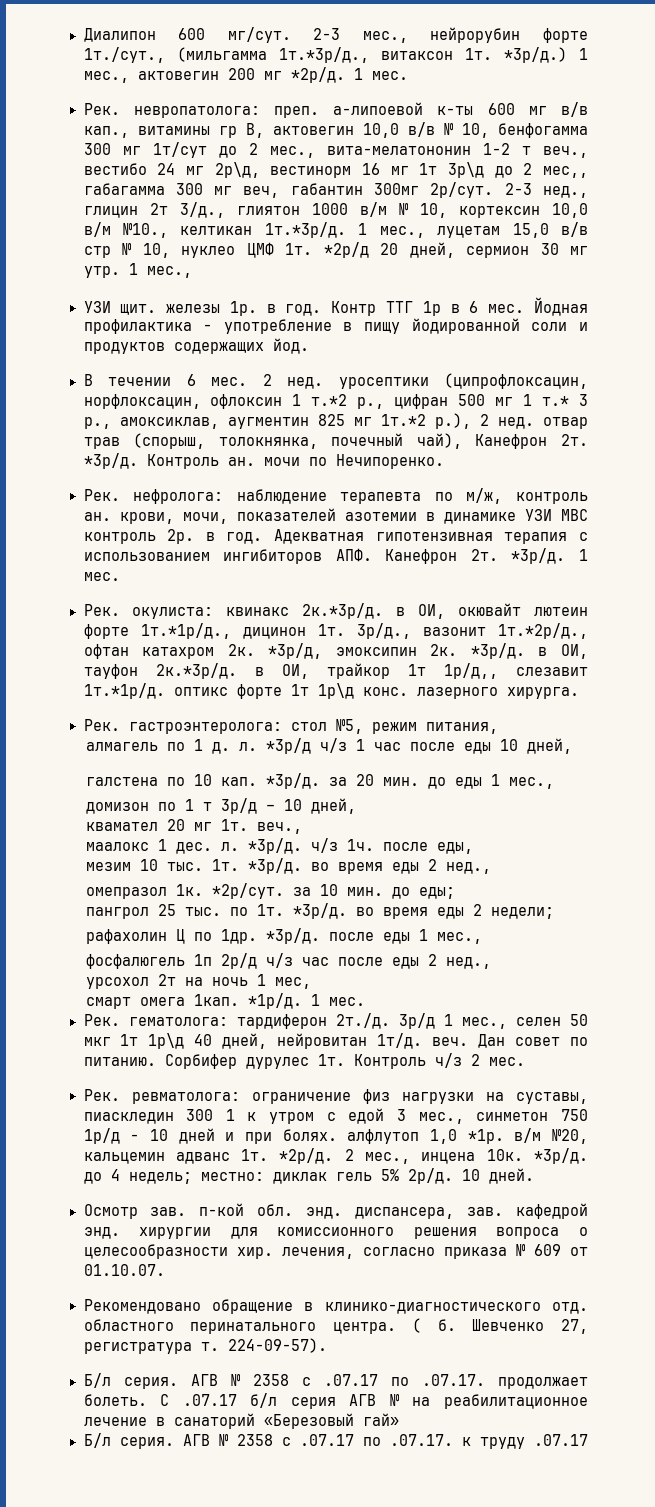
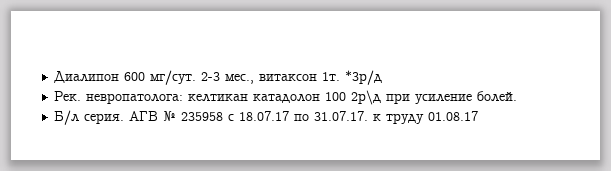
[430,27,588,43] [83,47,588,63] [83,67,408,83] [83,102,588,118] [83,122,588,138] [83,142,588,158] [83,162,588,178] [83,182,588,198] [83,202,588,218] [83,222,588,238] [83,242,588,258] [83,263,192,278] [83,297,588,316] [83,318,589,334] [83,338,309,354] [83,373,588,389] [83,394,588,409] [83,413,588,429] [83,433,588,449] [83,453,444,469] [83,488,588,504] [83,508,588,524] [83,529,588,544] [83,548,588,564] [83,572,120,581] [83,603,588,619] [83,623,588,639] [83,643,588,659] [83,663,588,679] [83,683,579,699] [83,719,498,734] [86,738,573,754] [86,773,555,789] [86,798,357,814] [86,819,303,834] [86,838,474,854] [86,858,492,874] [86,883,456,899] [86,903,555,919] [86,928,483,944] [86,953,492,969] [86,974,312,989] [86,993,366,1009] [83,1013,588,1029] [83,1033,588,1049] [83,1053,525,1069] [83,1089,588,1104] [83,1108,588,1124] [83,1128,588,1144] [83,1148,588,1164] [83,1168,534,1184] [83,1203,588,1219] [83,1227,588,1239] [83,1244,588,1259] [83,1264,165,1276] [83,1299,588,1314] [83,1318,588,1334] [83,1338,327,1354] [83,1373,588,1389] [83,1393,588,1409] [83,1413,399,1429] [83,1433,453,1449] нейрорубин форте 1т./сут., (мильгамма 1т.*3р/д., витаксон 1т. *3р/д.) 1 мес., актовегин 200 мг *2р/д. 1 мес. // Рек. невропатолога: преп. а-липоевой к-ты 600 мг в/в кап., витамины гр В, актовегин 10,0 в/в № 10, бенфогамма 300 мг 1т/сут до 2 мес., вита-мелатононин 1-2 т веч., вестибо 24 мг 2р\д, вестинорм 16 мг 1т 3р\д до 2 мес,, габагамма 300 мг веч, габантин 300мг 2р/сут. 2-3 нед., глицин 2т 3/д., глиятон 1000 в/м № 10, кортексин 10,0 в/м №10., келтикан 1т.*3р/д. 1 мес., луцетам 15,0 в/в стр № 10, нуклео ЦМФ 1т. *2р/д 20 дней, сермион 30 мг утр. 1 мес., // УЗИ щит. железы 1р. в год. Контр ТТГ 1р в 6 мес. Йодная профилактика - употребление в пищу йодированной соли и продуктов содержащих йод. // В течении 6 мес. 2 нед. уросептики (ципрофлоксацин, норфлоксацин, офлоксин 1 т.*2 р., цифран 500 мг 1 т.* 3 р., амоксиклав, аугментин 825 мг 1т.*2 р.), 2 нед. отвар трав (спорыш, толокнянка, почечный чай), Канефрон 2т. *3р/д. Контроль ан. мочи по Нечипоренко. // Рек. нефролога: наблюдение терапевта по м/ж, контроль ан. крови, мочи, показателей азотемии в динамике УЗИ МВС контроль 2р. в год. Адекватная гипотензивная терапия с использованием ингибиторов АПФ. Канефрон 2т. *3р/д. 1 мес. // Рек. окулиста: квинакс 2к.*3р/д. в ОИ, окювайт лютеин форте 1т.*1р/д., дицинон 1т. 3р/д., вазонит 1т.*2р/д., офтан катахром 2к. *3р/д, эмоксипин 2к. *3р/д. в ОИ, тауфон 2к.*3р/д. в ОИ, трайкор 1т 1р/д,, слезавит 1т.*1р/д. оптикс форте 1т 1р\д конс. лазерного хирурга. // Рек. гастроэнтеролога: стол №5, режим питания, // алмагель по 1 д. л. *3р/д ч/з 1 час после еды 10 дней, // галстена по 10 кап. *3р/д. за 20 мин. до еды 1 мес., // домизон по 1 т 3р/д – 10 дней, // квамател 20 мг 1т. веч., // маалокс 1 дес. л. *3р/д. ч/з 1ч. после еды, // мезим 10 тыс. 1т. *3р/д. во время еды 2 нед., // омепразол 1к. *2р/сут. за 10 мин. до еды; // пангрол 25 тыс. по 1т. *3р/д. во время еды 2 недели; // рафахолин Ц по 1др. *3р/д. после еды 1 мес., // фосфалюгель 1п 2р/д ч/з час после еды 2 нед., // урсохол 2т на ночь 1 мес, // смарт омега 1кап. *1р/д. 1 мес. // Рек. гематолога: тардиферон 2т./д. 3р/д 1 мес., селен 50 мкг 1т 1р\д 40 дней, нейровитан 1т/д. веч. Дан совет по питанию. Сорбифер дурулес 1т. Контроль ч/з 2 мес. // Рек. ревматолога: ограничение физ нагрузки на суставы, пиаскледин 300 1 к утром с едой 3 мес., синметон 750 1р/д - 10 дней и при болях. алфлутоп 1,0 *1р. в/м №20, кальцемин адванс 1т. *2р/д. 2 мес., инцена 10к. *3р/д. до 4 недель; местно: диклак гель 5% 2р/д. 10 дней. // Осмотр зав. п-кой обл. энд. диспансера, зав. кафедрой энд. хирургии для комиссионного решения вопроса о целесообразности хир. лечения, согласно приказа № 609 от 01.10.07. // Рекомендовано обращение в клинико-диагностического отд. областного перинатального центра. ( б. Шевченко 27, регистратура т. 224-09-57). // Б/л серия. АГВ № 2358 с .07.17 по .07.17. продолжает болеть. С .07.17 б/л серия АГВ № на реабилитационное лечение в санаторий «Березовый гай» // Б/л серия. АГВ № 2358 с .07.17 по .07.17. -> [259,70,383,85] [54,90,518,105] [54,110,369,125] витаксон 1т. *3р/д // Рек. невропатолога: келтикан катадолон 100 2р\д при усиление болей. // Б/л серия. АГВ № 235958 с 18.07.17 по 31.07.17.
[533,1434,588,1446] .07.17 -> [428,111,479,121] 01.08.17

